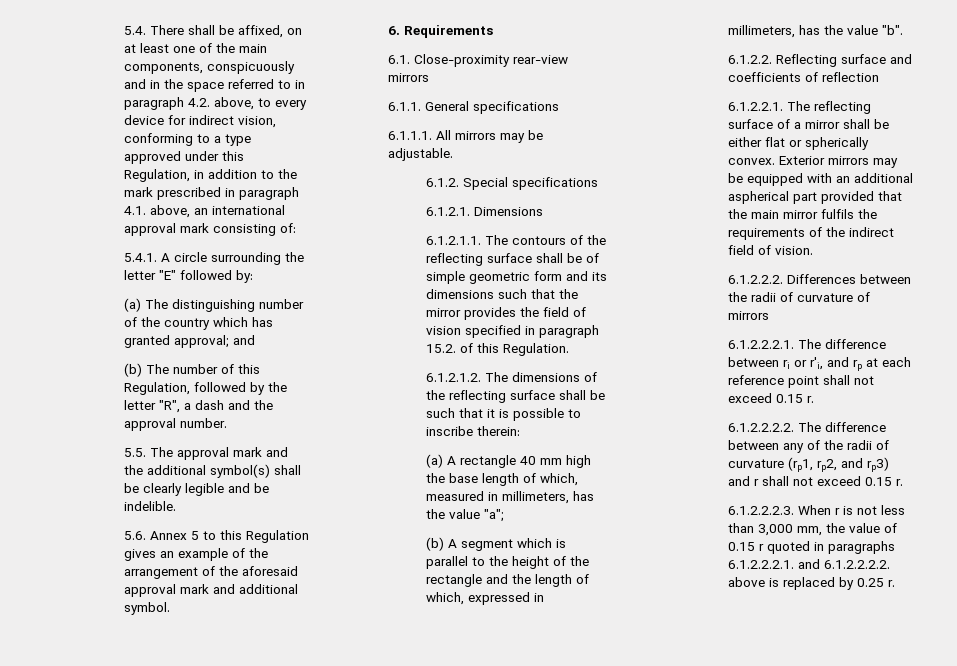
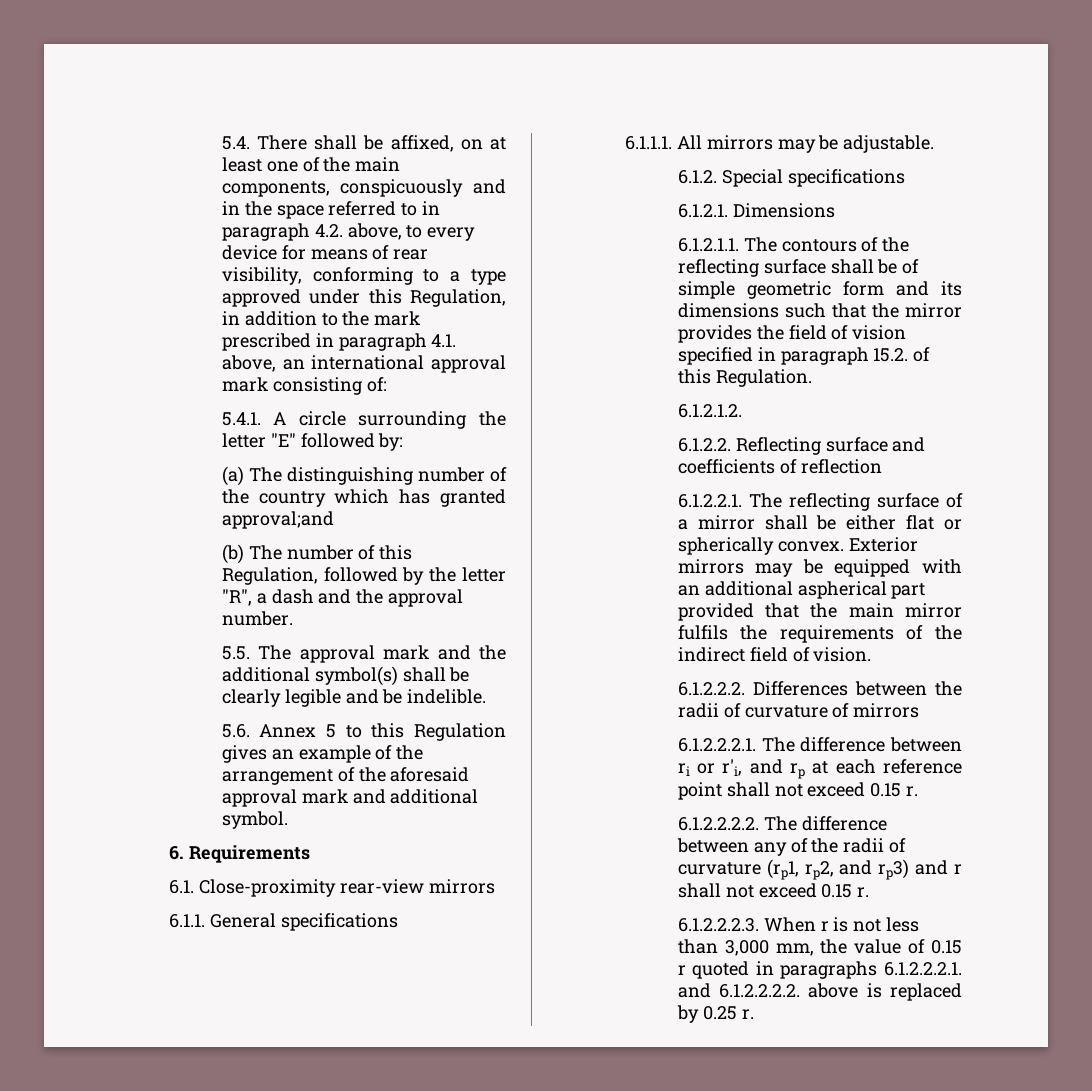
[188,115,276,128] indirect vision, -> [310,245,429,260] [221,267,302,285] means of rear visibility,
[173,335,255,348] approval; and -> [221,511,334,529] approval;and
[484,372,597,382] [425,390,605,403] [425,408,581,421] [425,426,520,436] [425,454,591,468] [425,473,578,486] [425,491,594,504] [425,509,504,522] [425,537,566,551] [425,556,589,569] [425,574,589,587] [425,592,544,605] [727,25,903,38] The dimensions of the reflecting surface shall be such that it is possible to inscribe therein: // (a) A rectangle 40 mm high the base length of which, measured in millimeters, has the value "a"; // (b) A segment which is parallel to the height of the rectangle and the length of which, expressed in millimeters, has the value "b". -> (742, 411) none

